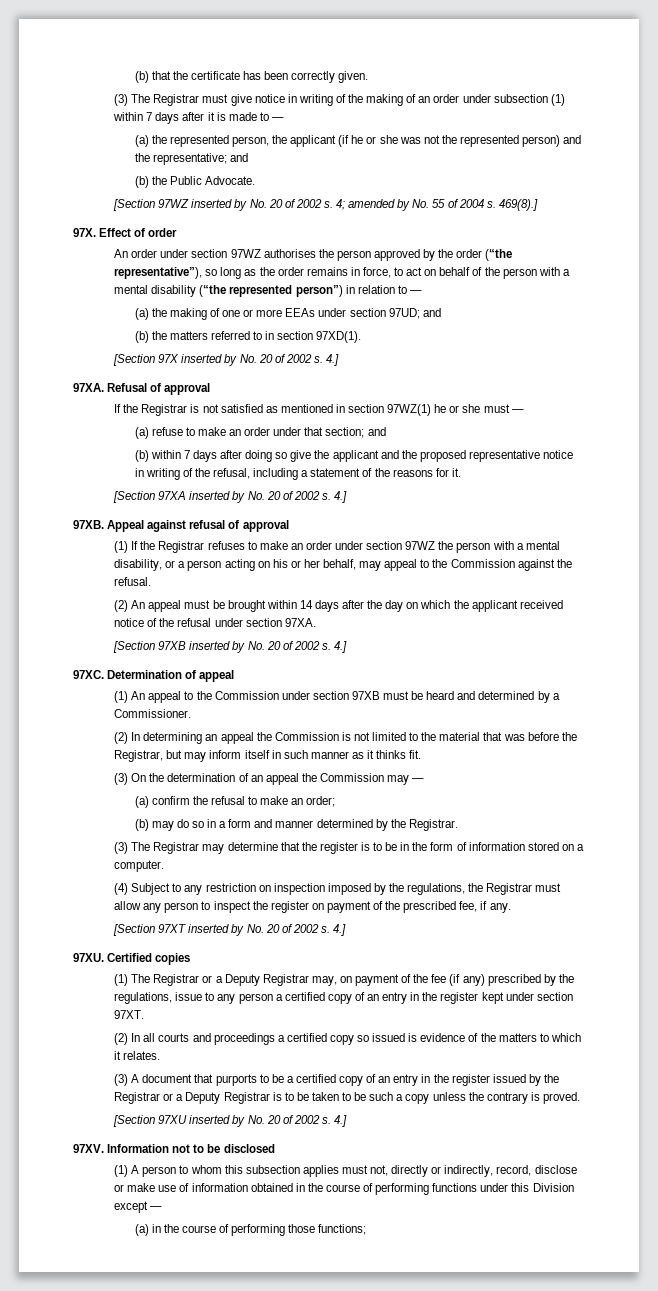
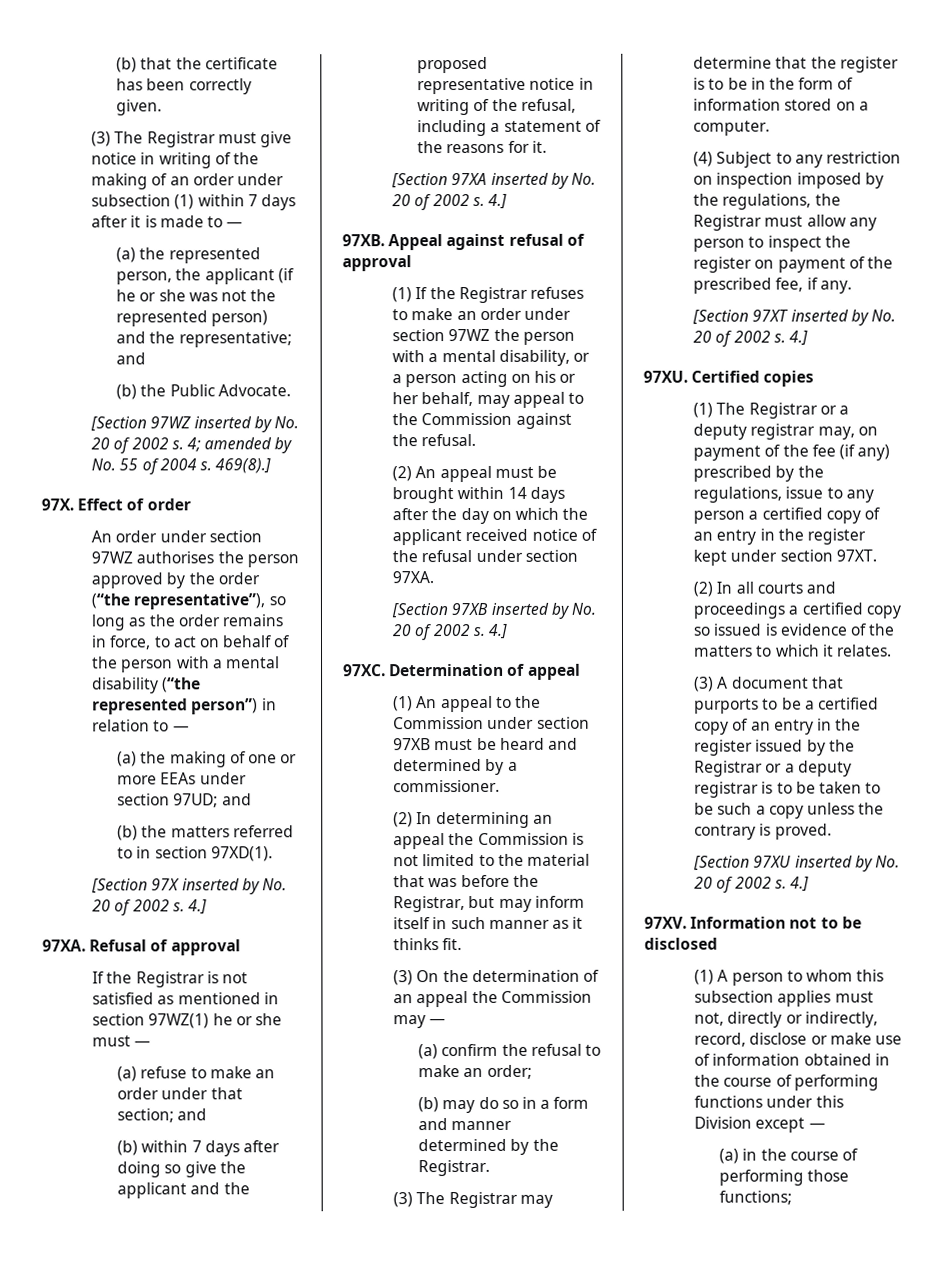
[114,709,192,718] Commissioner. -> [393,779,501,793] commissioner.
[224,974,309,986] Deputy Registrar -> [693,423,816,440] deputy registrar
[185,1092,270,1104] Deputy Registrar -> [797,760,852,777] [694,781,760,798] deputy registrar

